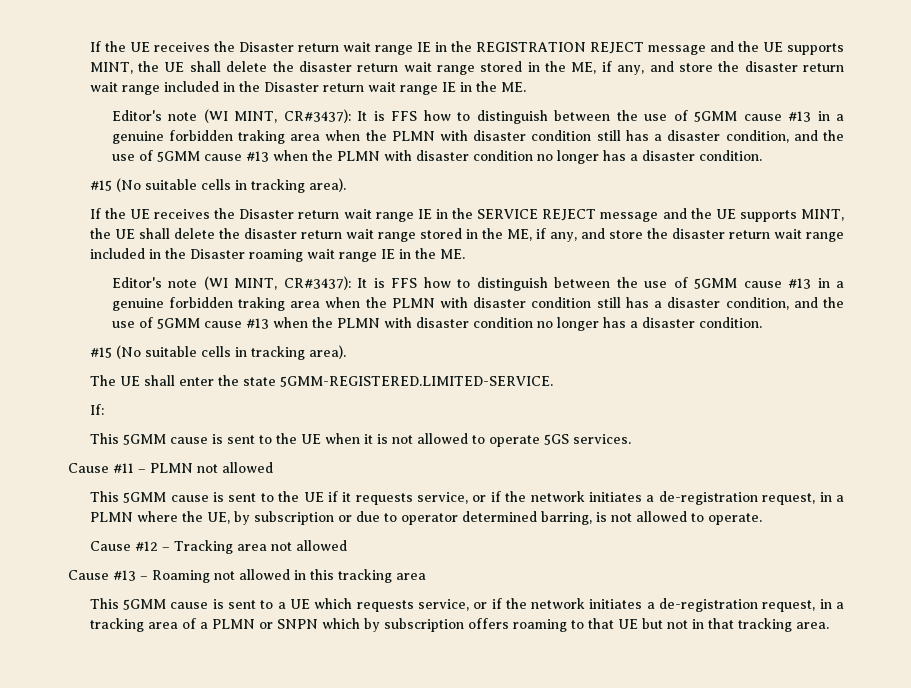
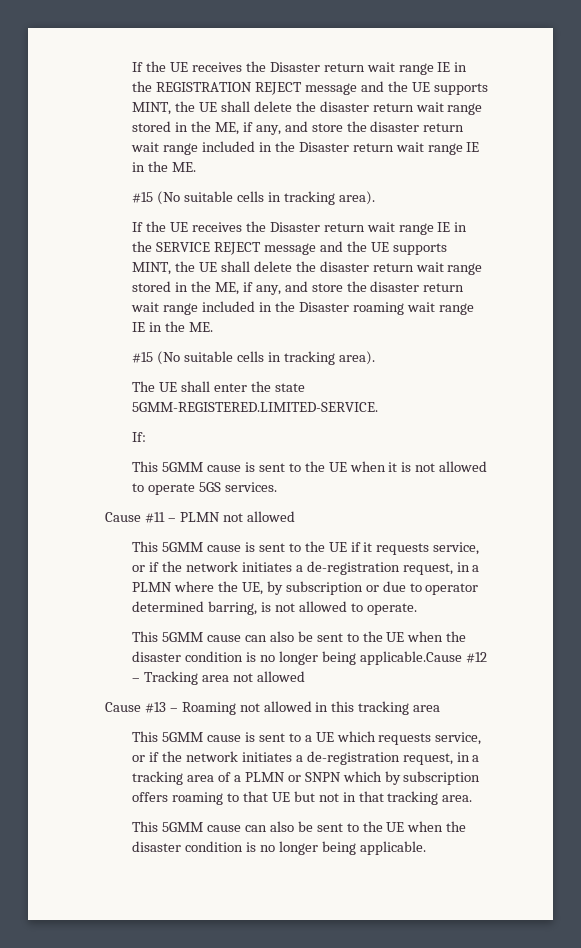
[111,109,844,124] [111,130,845,144] [111,150,762,164] // Editor's note (WI MINT, CR#3437): It is FFS how to distinguish between the use of 5GMM cause #13 in a genuine forbidden traking area when the PLMN with disaster condition still has a disaster condition, and the use of 5GMM cause #13 when the PLMN with disaster condition no longer has a disaster condition. -> (197, 167) none
[111,276,844,291] [111,297,845,311] [111,317,762,331] // Editor's note (WI MINT, CR#3437): It is FFS how to distinguish between the use of 5GMM cause #13 in a genuine forbidden traking area when the PLMN with disaster condition still has a disaster condition, and the use of 5GMM cause #13 when the PLMN with disaster condition no longer has a disaster condition. -> (213, 327) none
[89,541,131,551] Cause -> [132,631,467,642] [132,651,462,665] This 5GMM cause can also be sent to the UE when the disaster condition is no longer being applicable.Cause
(829, 625) none -> [132,821,467,832] [132,841,426,855] // This 5GMM cause can also be sent to the UE when the disaster condition is no longer being applicable.

